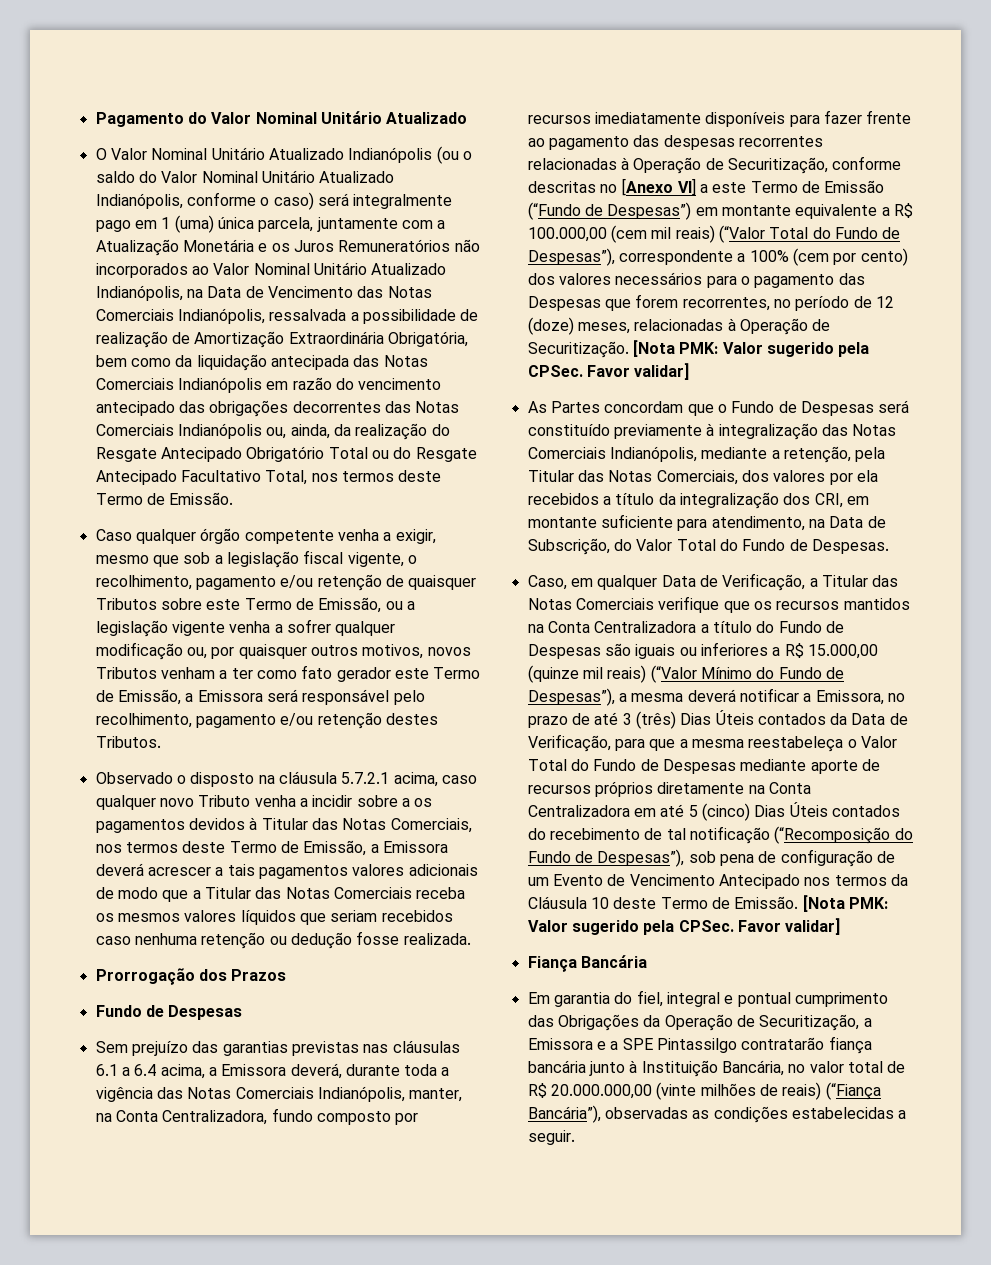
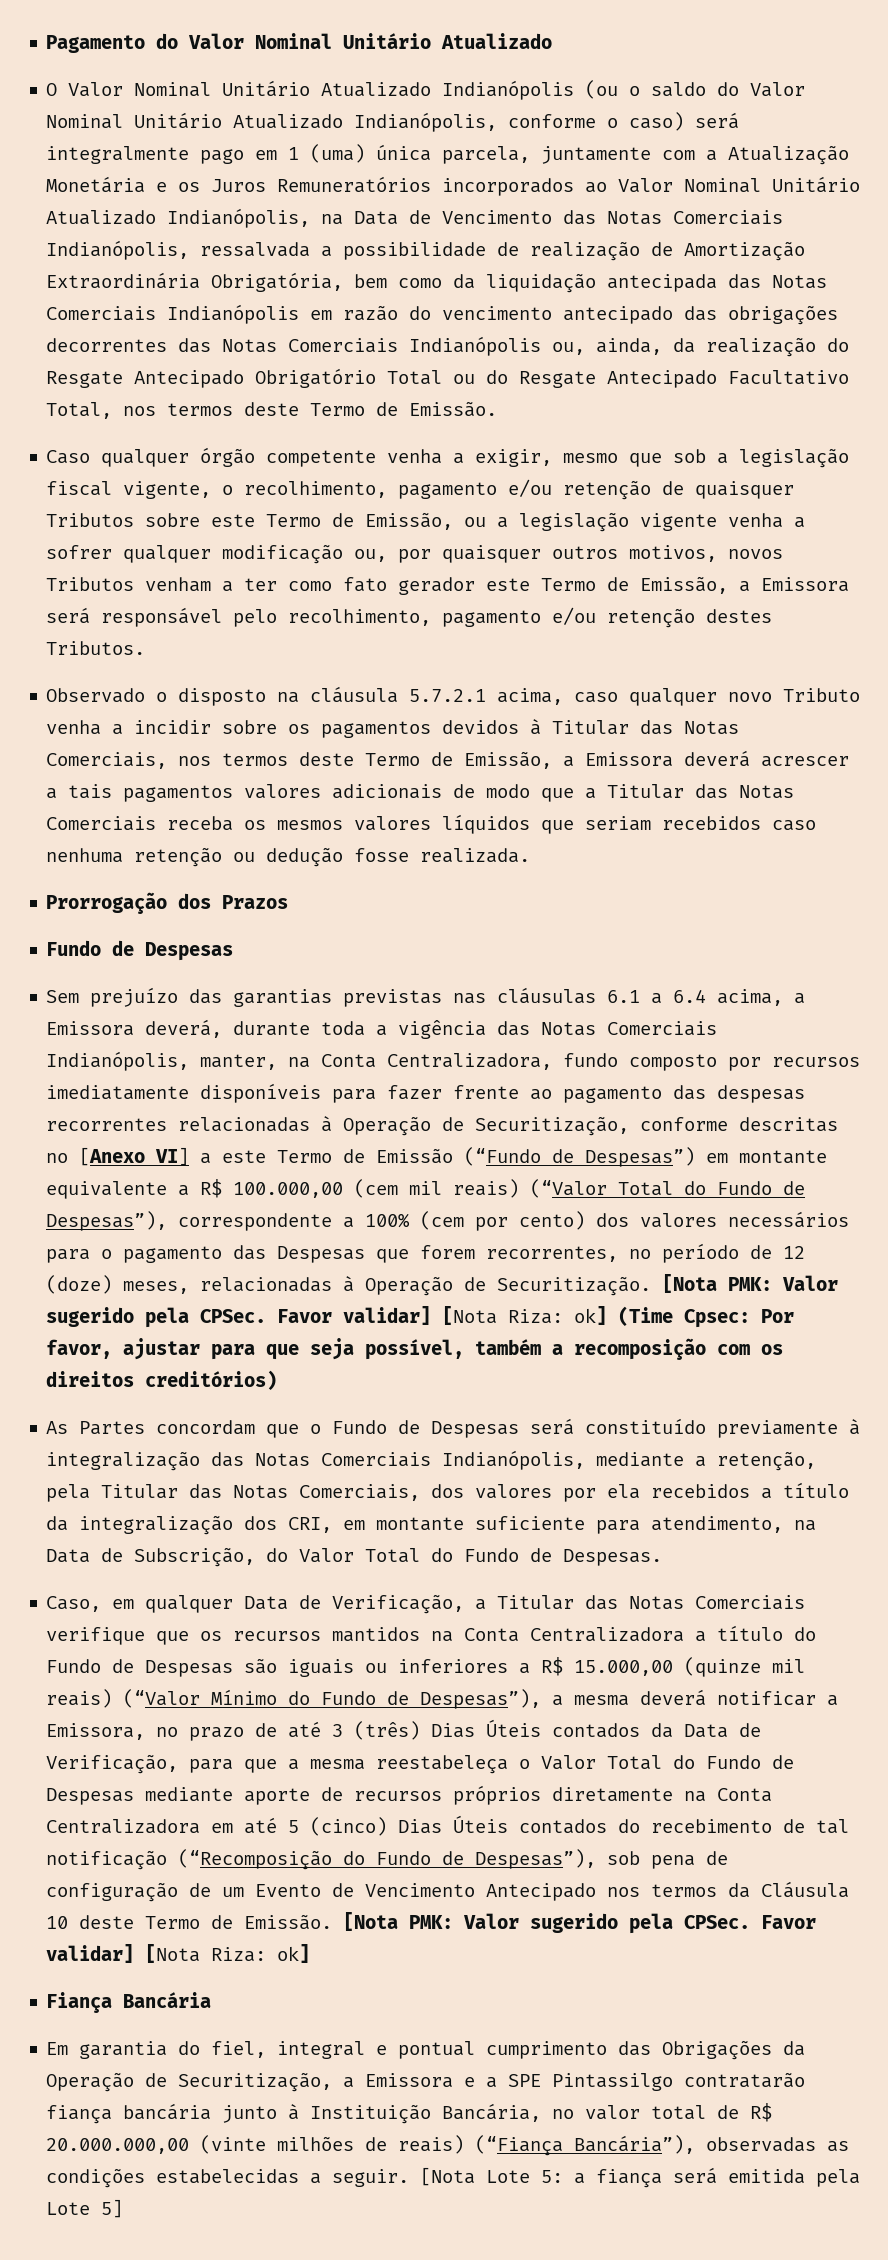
[454,239,480,252] não -> (432, 184) none
[401,798,410,807] a -> (278, 727) none
(690, 371) none -> [442,1306,795,1328] [46,1338,784,1360] [46,1370,278,1390] [Nota Riza: ok] (Time Cpsec: Por favor, ajustar para que seja possível, também a recomposição com os direitos creditórios)
(841, 926) none -> [145,1944,311,1963] [Nota Riza: ok]
(575, 1137) none -> [420,2167,861,2188] [46,2199,124,2218] [Nota Lote 5: a fiança será emitida pela Lote 5]

